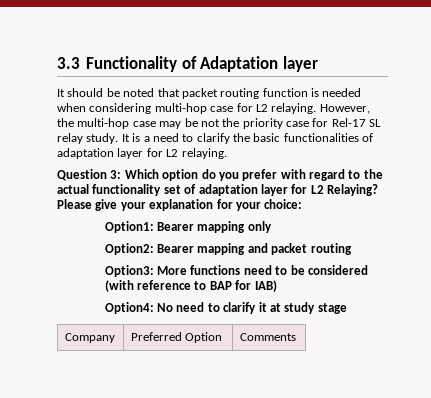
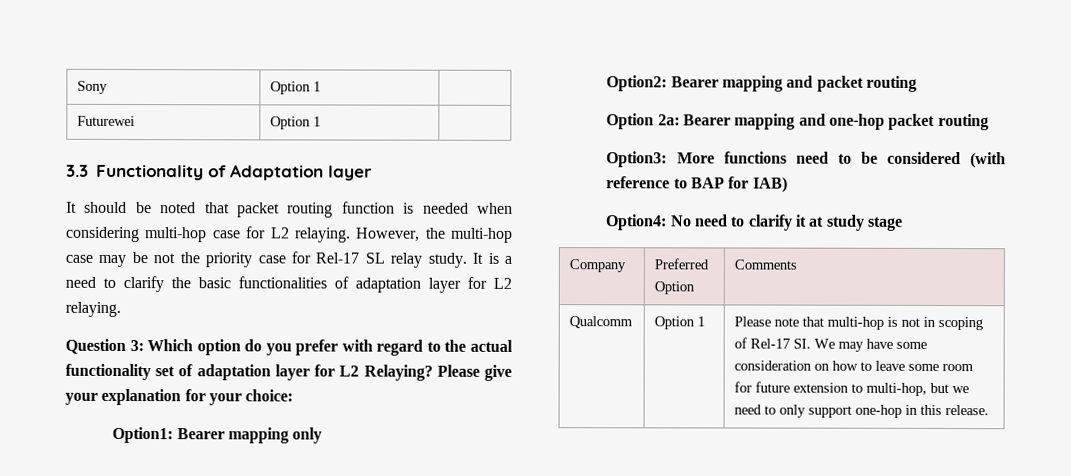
(57, 63) none -> [77,80,109,94] [270,81,322,95] [77,115,136,127] [270,116,322,130] Sony | Option 1 | // Futurewei | Option 1 | //
(352, 249) none -> [606,113,989,131] // Option 2a: Bearer mapping and one-hop packet routing
(296, 337) none -> [569,316,634,329] [654,316,706,330] [734,316,984,331] [734,337,928,352] [734,360,975,372] [734,381,970,396] [734,404,990,418] // Qualcomm | Option 1 | Please note that multi-hop is not in scoping of Rel-17 SI. We may have some consideration on how to leave some room for future extension to multi-hop, but we need to only support one-hop in this release.

